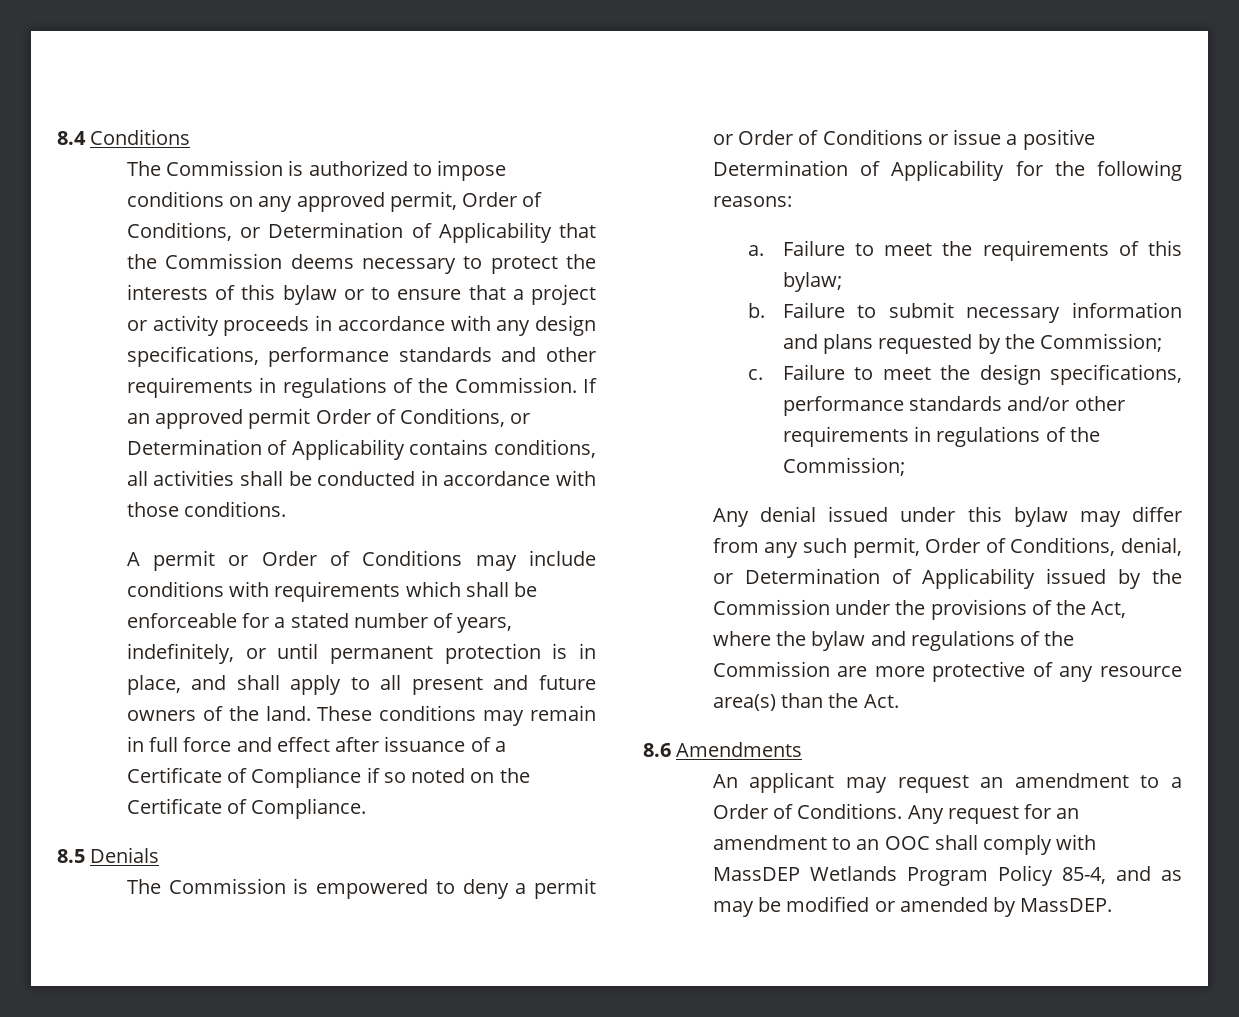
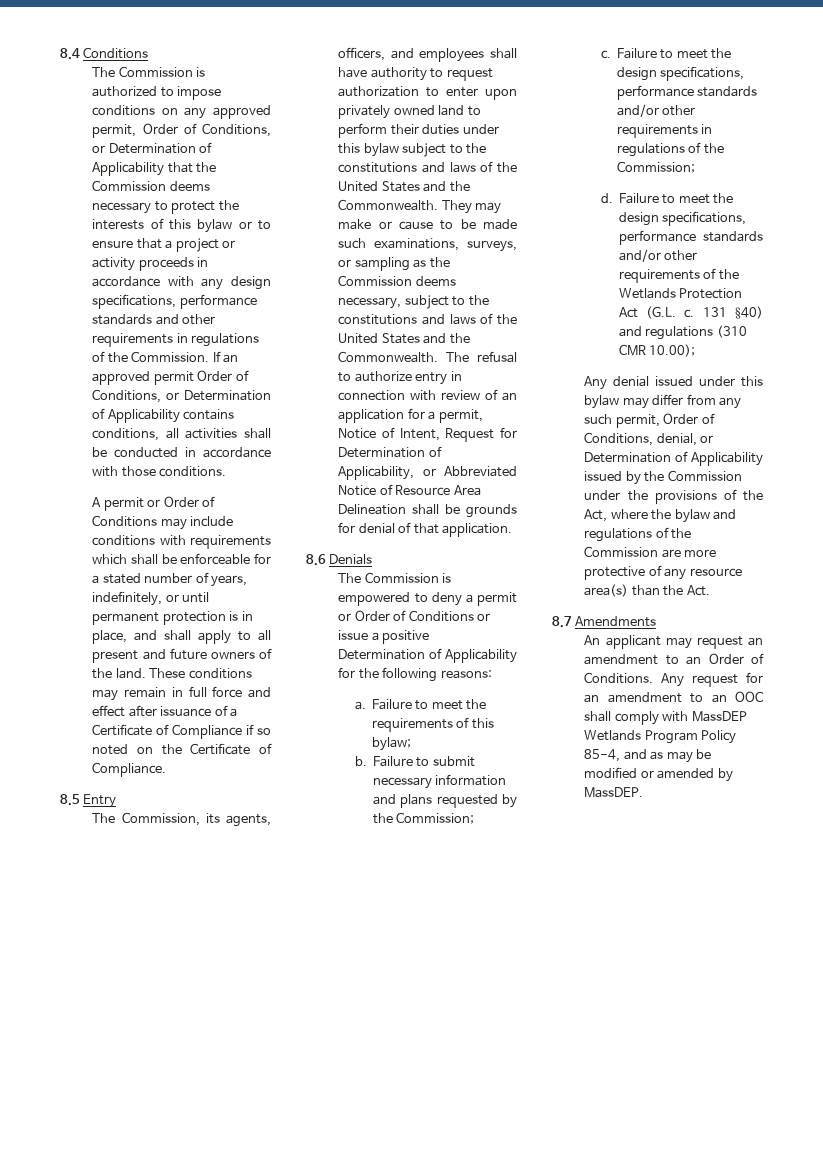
(85, 856) none -> [83,794,117,808] [92,812,271,827] [338,47,517,62] [338,67,493,81] [338,86,517,100] [338,105,481,119] [338,123,499,138] [338,143,486,157] [338,161,517,173] [338,181,470,192] [338,199,502,214] [338,219,517,230] [338,238,517,252] [338,257,450,271] [338,275,456,286] [338,295,489,309] [338,313,517,325] [338,333,470,344] [338,351,517,363] [338,371,462,385] [338,389,517,401] [338,408,483,423] [338,427,517,442] [338,446,442,458] [338,466,517,480] [338,484,481,496] [338,504,517,518] [338,522,512,537] [306,554,326,566] Entry // The Commission, its agents, officers, and employees shall have authority to request authorization to enter upon privately owned land to perform their duties under this bylaw subject to the constitutions and laws of the United States and the Commonwealth. They may make or cause to be made such examinations, surveys, or sampling as the Commission deems necessary, subject to the constitutions and laws of the United States and the Commonwealth. The refusal to authorize entry in connection with review of an application for a permit, Notice of Intent, Request for Determination of Applicability, or Abbreviated Notice of Resource Area Delineation shall be grounds for denial of that application. // 8.6
(905, 466) none -> [600,193,733,204] [618,211,747,226] [618,230,763,245] [618,249,698,262] [618,268,739,283] [618,288,743,299] [618,306,763,319] [618,325,747,340] [618,344,696,357] // d. Failure to meet the design specifications, performance standards and/or other requirements of the Wetlands Protection Act (G.L. c. 131 §40) and regulations (310 CMR 10.00);
[643,743,671,757] 8.6 -> [552,616,572,628] 8.7
[1171,777,1182,788] a -> [686,656,702,665] an

